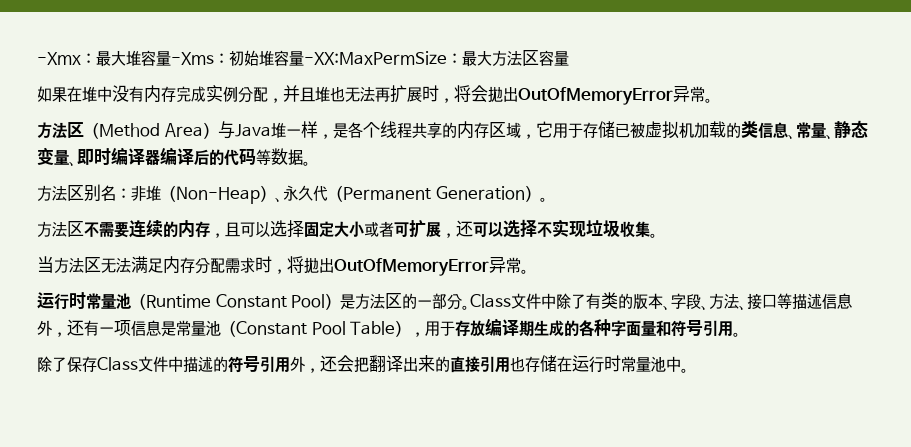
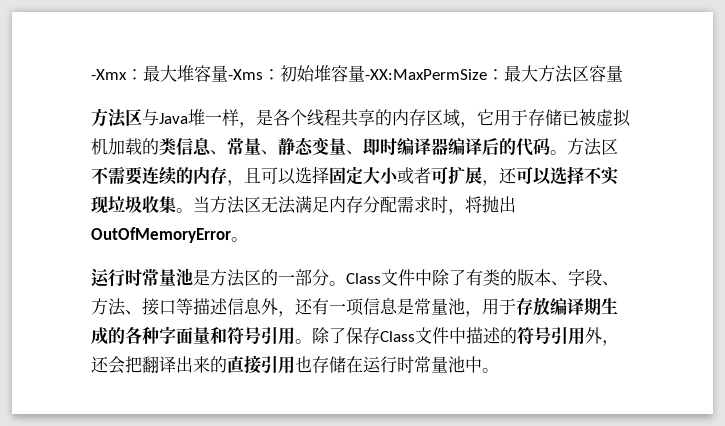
[37,85,713,105] [37,122,218,139] // 如果在堆中没有内存完成实例分配，并且堆也无法再扩展时，将会抛出OutOfMemoryError异常。 // 方法区（Method Area） -> [91,108,142,128] // 方法区
[256,148,311,166] [37,184,548,204] 等数据。 // 方法区别名：非堆（Non-Heap）、永久代（Permanent Generation）。 // -> [550,150,567,155] 。
(658, 235) // -> (193, 210) none
[489,257,521,273] 异常 -> (231, 235) none
[131,293,341,310] （Runtime Constant Pool） -> (193, 277) none
[221,320,411,337] （Constant Pool Table） -> (465, 306) none
(742, 334) // -> (312, 341) none

